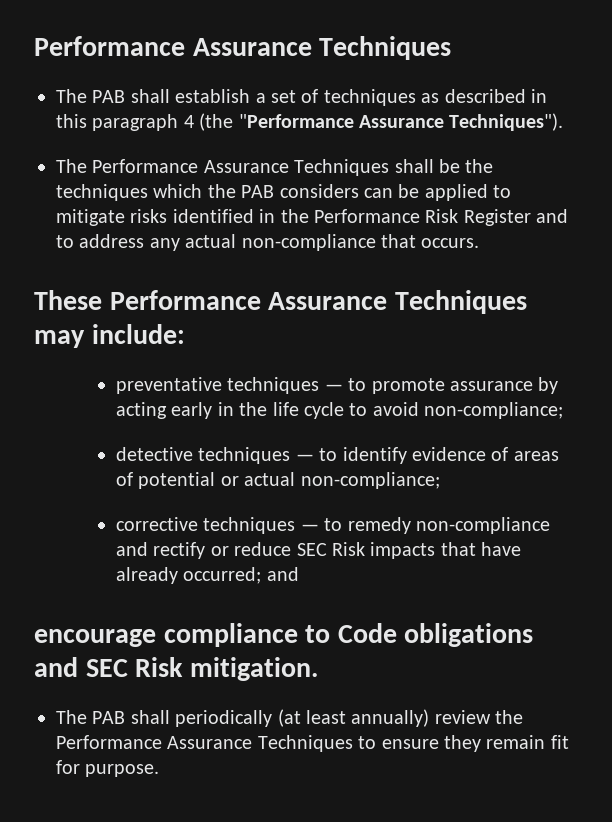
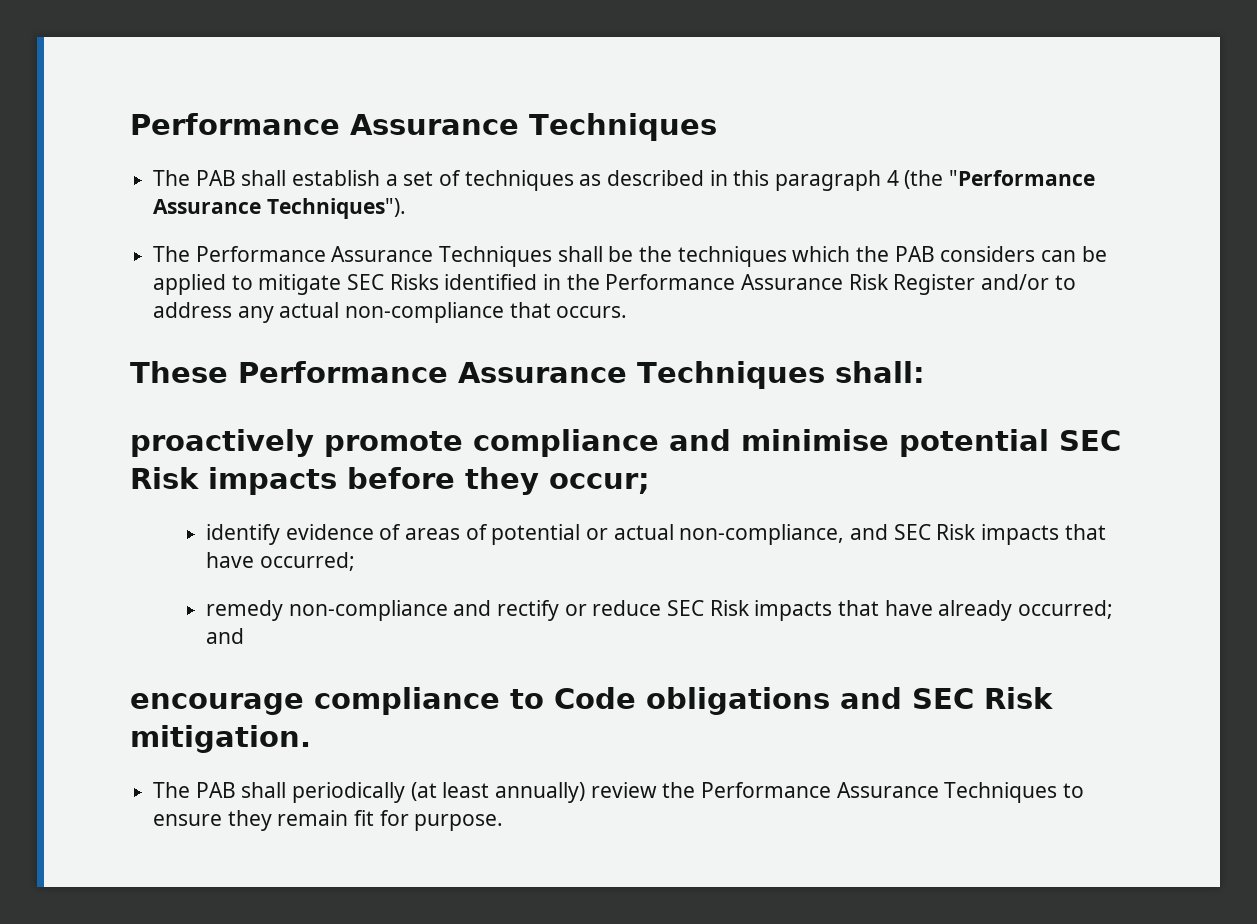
[130,209,168,223] risks -> [347,274,439,290] SEC Risks
(420, 216) none -> [741,274,844,290] Assurance
[536,209,569,223] and -> [981,274,1050,290] and/or
[34,324,185,348] [116,377,559,394] [116,402,564,419] [116,447,338,464] may include: // preventative techniques — to promote assurance by acting early in the life cycle to avoid non-compliance; // detective techniques — to -> [834,361,925,383] [130,429,1121,457] [130,467,650,495] shall: // proactively promote compliance and minimise potential SEC Risk impacts before they occur; //
[300,472,440,489] [116,517,343,534] non-compliance; // corrective techniques — to -> [679,524,1106,545] [205,552,355,571] non-compliance, and SEC Risk impacts that have occurred; //

